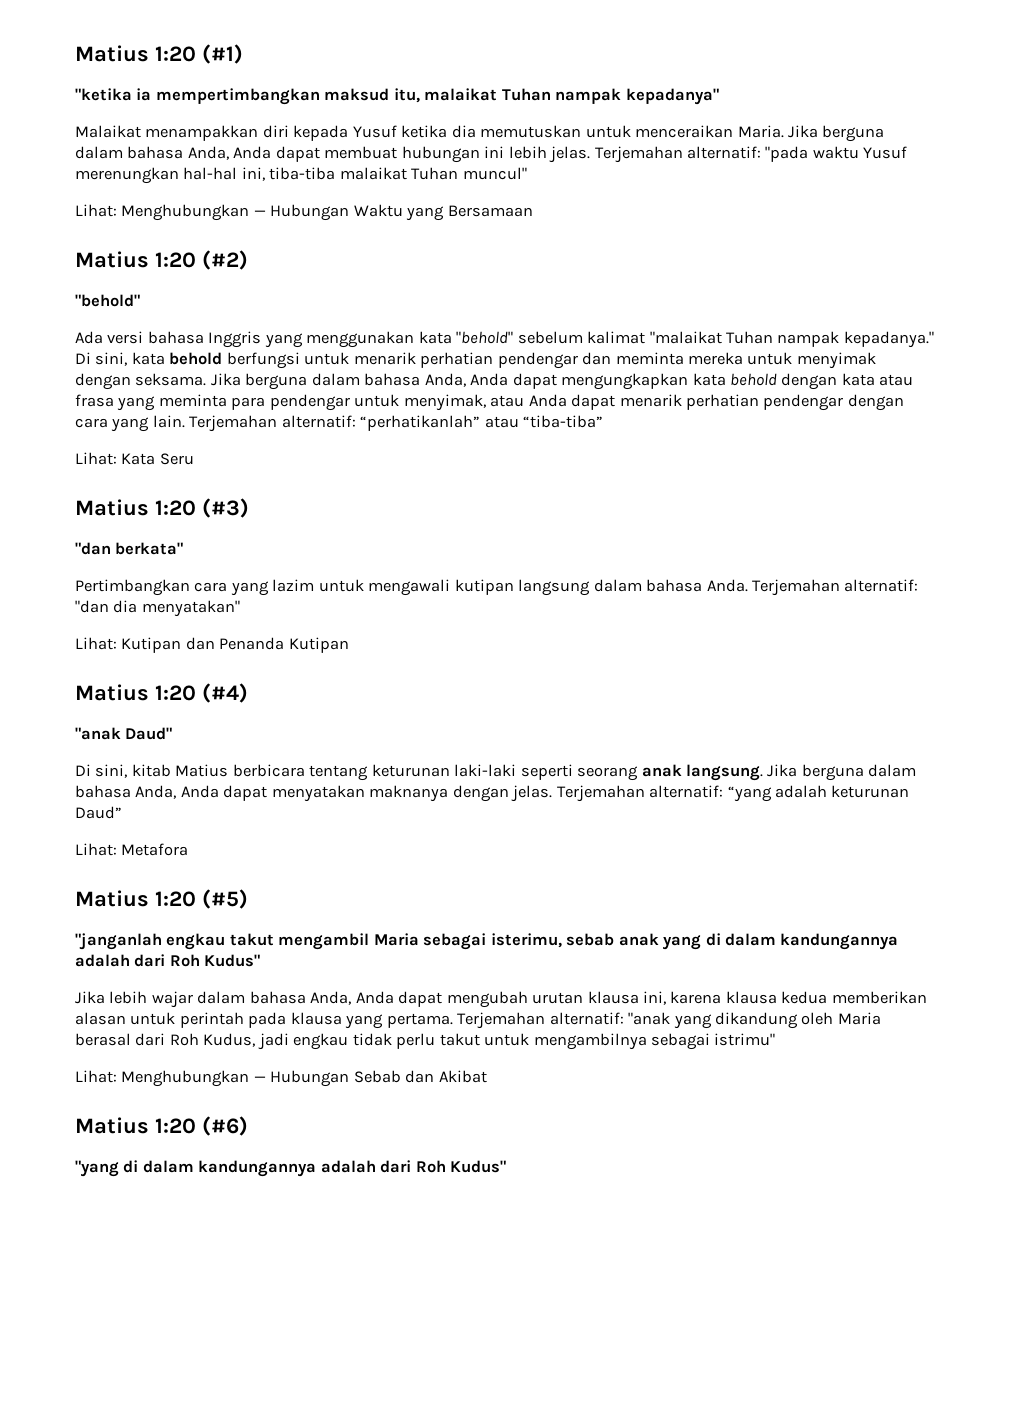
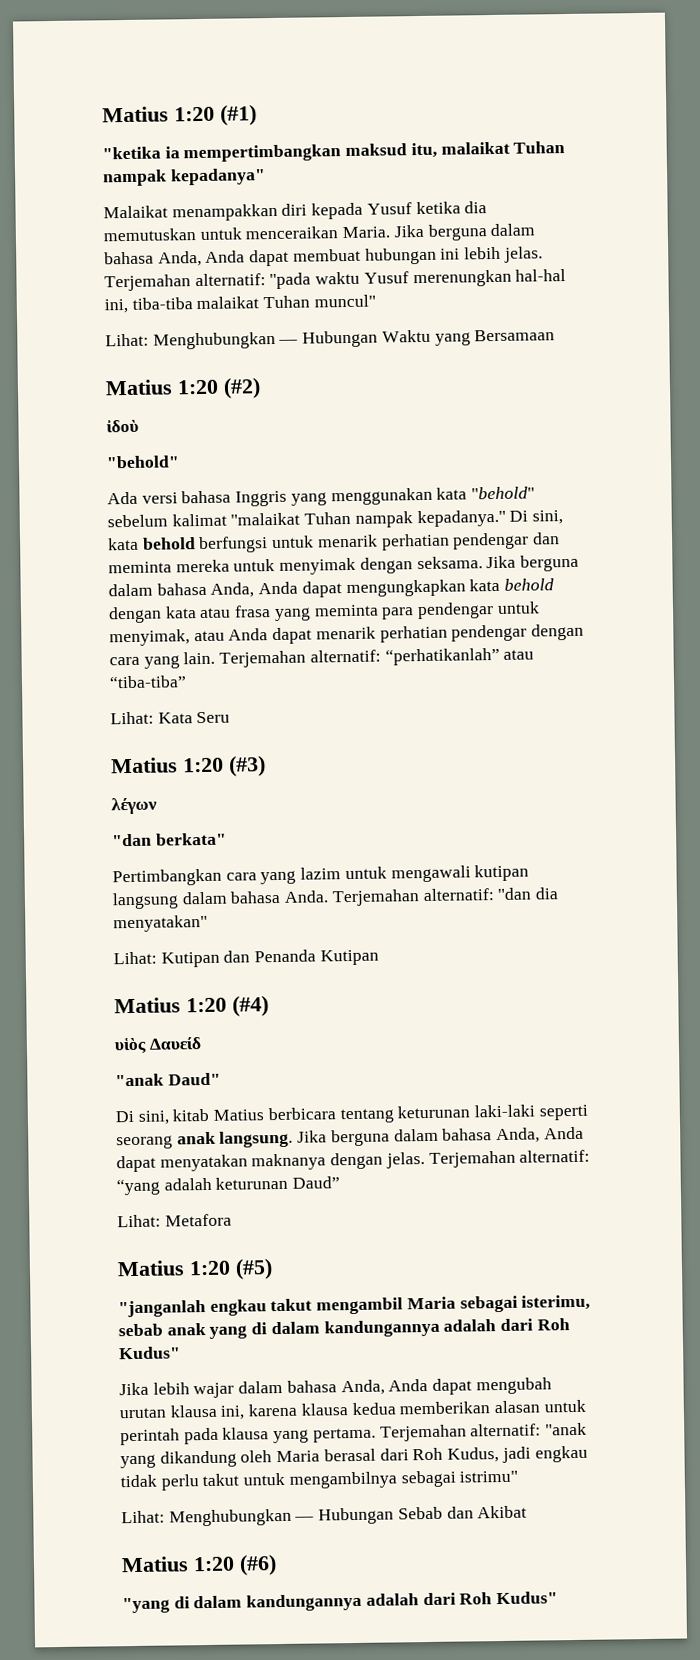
(248, 260) none -> [106,419,139,433] // ἰδοὺ
(249, 508) none -> [111,797,157,815] // λέγων
(248, 693) none -> [114,1037,201,1055] // υἱὸς Δαυείδ

